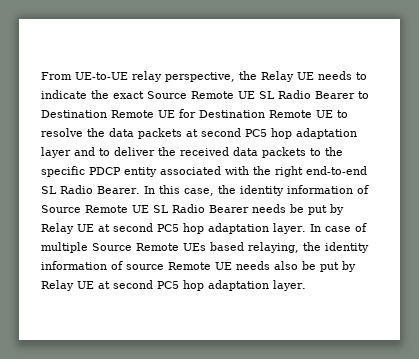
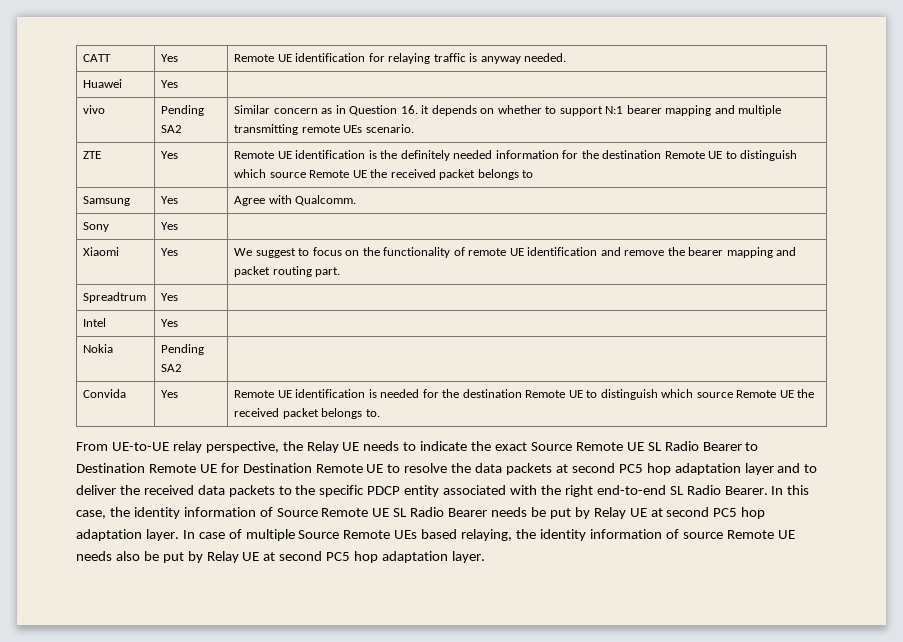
(41, 76) none -> [83,54,112,62] [161,54,179,62] [234,53,567,64] [83,79,123,88] [161,80,179,88] [83,105,106,114] [161,105,205,116] [161,125,183,133] [234,105,782,116] [234,124,414,135] [83,151,102,159] [161,151,179,159] [234,150,798,161] [234,169,534,180] [83,196,131,206] [161,196,179,204] [234,195,357,206] [83,222,110,232] [161,222,179,230] [83,247,120,256] [161,248,179,256] [234,247,797,258] [234,266,341,277] [83,292,147,303] [161,293,179,301] [83,318,107,327] [161,319,179,327] [83,344,114,353] [161,344,205,355] [161,364,183,372] [83,389,127,398] [161,390,179,398] [234,389,815,400] [234,408,380,419] CATT | Yes | Remote UE identification for relaying traffic is anyway needed. // Huawei | Yes | // vivo | Pending SA2 | Similar concern as in Question 16. it depends on whether to support N:1 bearer mapping and multiple transmitting remote UEs scenario. // ZTE | Yes | Remote UE identification is the definitely needed information for the destination Remote UE to distinguish which source Remote UE the received packet belongs to // Samsung | Yes | Agree with Qualcomm. // Sony | Yes | // Xiaomi | Yes | We suggest to focus on the functionality of remote UE identification and remove the bearer mapping and packet routing part. // Spreadtrum | Yes | // Intel | Yes | // Nokia | Pending SA2 | // Convida | Yes | Remote UE identification is needed for the destination Remote UE to distinguish which source Remote UE the received packet belongs to. //

